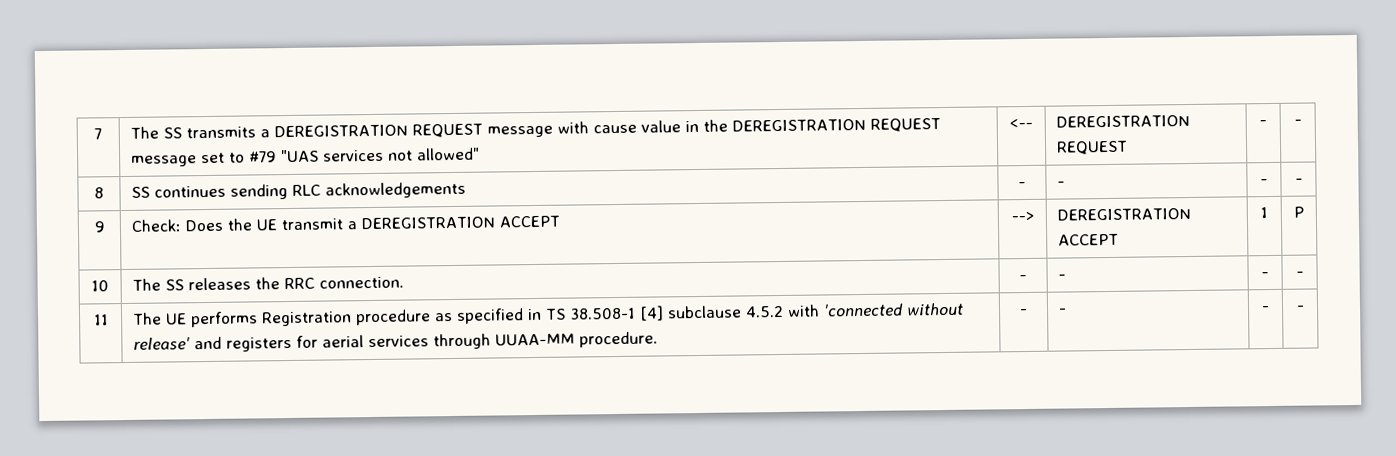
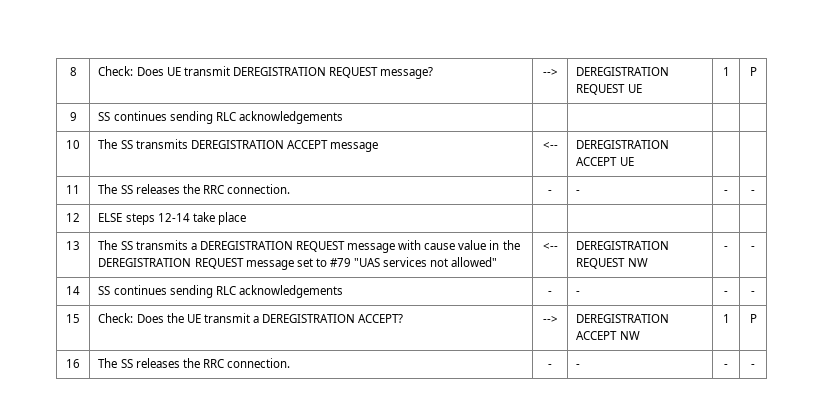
[94,128,102,140] 7 -> [69,67,77,76] [98,66,434,79] [542,69,558,76] [576,67,670,76] [576,84,642,95] [722,67,730,76] [749,67,757,76] [69,112,77,121] [98,111,343,124] [66,140,80,149] [98,139,378,152] [542,142,558,149] [576,140,670,149] [576,157,634,166] [66,185,80,194] [98,184,290,194] [548,190,552,194] [576,190,581,194] [724,190,728,194] [751,190,755,194] [66,213,80,222] [98,212,246,225] [66,241,80,250] 8 | Check: Does UE transmit DEREGISTRATION REQUEST message? | --> | DEREGISTRATION REQUEST UE | 1 | P // 9 | SS continues sending RLC acknowledgements | | | | // 10 | The SS transmits DEREGISTRATION ACCEPT message | <-- | DEREGISTRATION ACCEPT UE | | // 11 | The SS releases the RRC connection. | - | - | - | - // 12 | ELSE steps 12-14 take place | | | | // 13
[1259,120,1267,126] [1293,119,1302,125] [94,187,104,199] | - | - // 8 -> [627,258,648,267] [724,246,728,250] [751,246,755,250] [66,286,80,295] NW | - | - // 14
[93,221,106,233] 9 -> [66,314,80,323] 15
[499,215,561,228] ACCEPT -> [358,314,404,323] ACCEPT?
[1260,207,1268,219] [1293,206,1304,218] [91,280,109,292] | 1 | P // 10 -> [619,331,640,340] [722,314,730,323] [749,314,757,323] [66,359,80,368] NW | 1 | P // 16
[93,314,109,326] [132,302,965,328] [133,331,659,352] [1020,308,1028,315] [1059,308,1068,314] [1261,306,1270,312] [1295,305,1305,311] // 11 | The UE performs Registration procedure as specified in TS 38.508-1 [4] subclause 4.5.2 with 'connected without release' and registers for aerial services through UUAA-MM procedure. | - | - | - | - -> (755, 366) none

